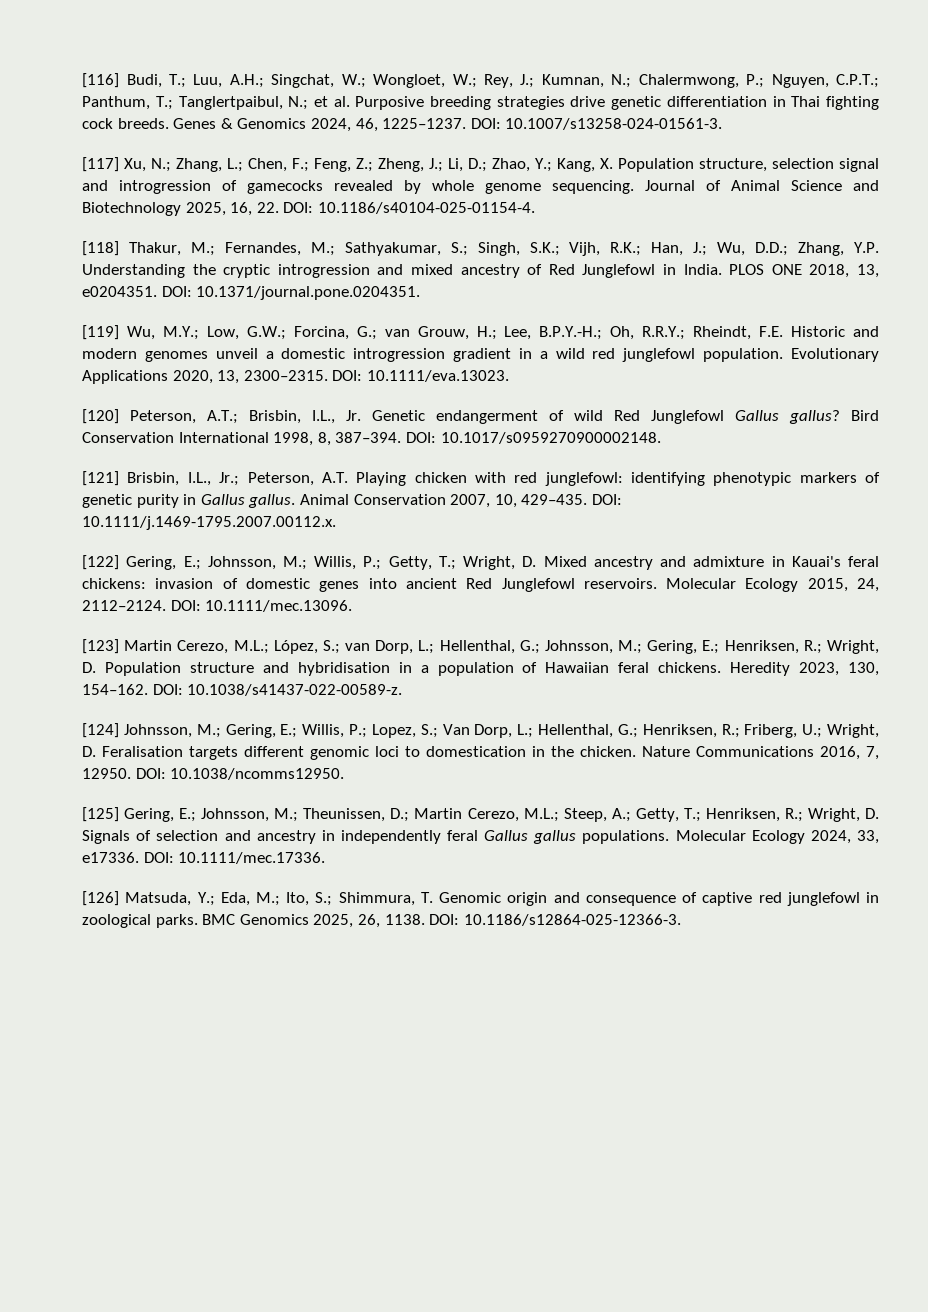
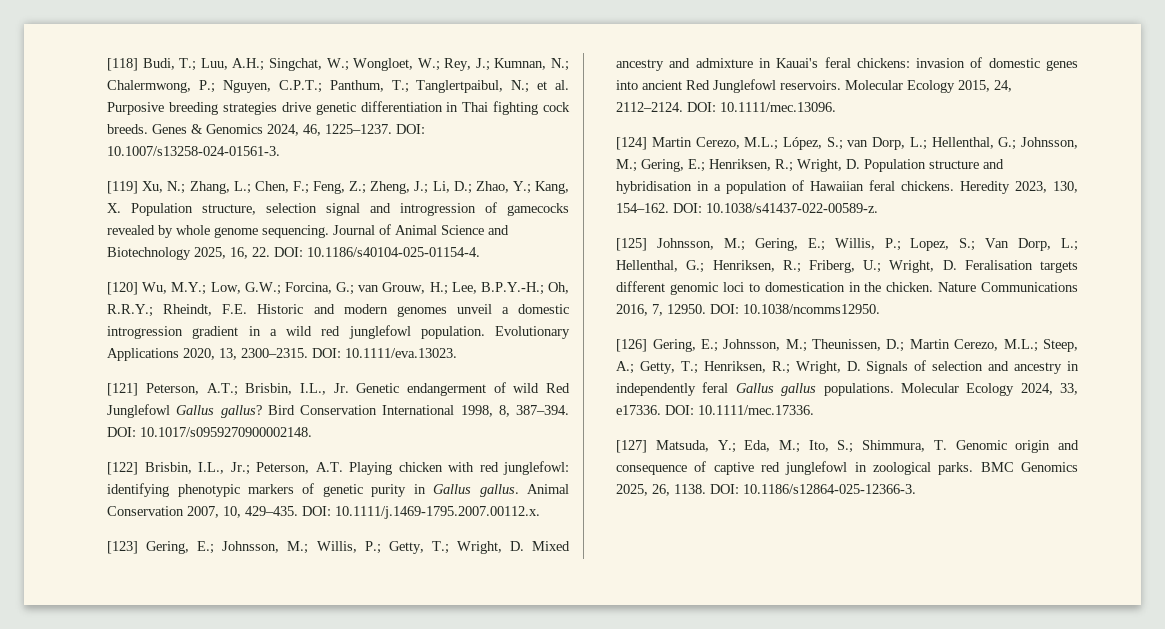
[82,73,120,88] [116] -> [107,58,139,71] [118]
[82,157,120,172] [117] -> [107,181,139,194] [119]
[82,241,879,256] [82,264,880,278] [82,286,421,300] [82,325,120,340] [118] Thakur, M.; Fernandes, M.; Sathyakumar, S.; Singh, S.K.; Vijh, R.K.; Han, J.; Wu, D.D.; Zhang, Y.P. Understanding the cryptic introgression and mixed ancestry of Red Junglefowl in India. PLOS ONE 2018, 13, e0204351. DOI: 10.1371/journal.pone.0204351. // [119] -> [107,282,139,295] [120]
[82,409,120,424] [120] -> [107,383,139,396] [121]
[82,471,120,486] [121] -> [107,462,139,475] [122]
[82,555,120,570] [122] -> [107,541,139,554] [123]
[82,639,120,654] [123] -> [616,137,648,150] [124]
[82,723,120,738] [124] -> [616,238,648,251] [125]
[82,807,120,822] [125] -> [616,339,648,352] [126]
[82,891,120,906] [126] -> [616,440,648,453] [127]

